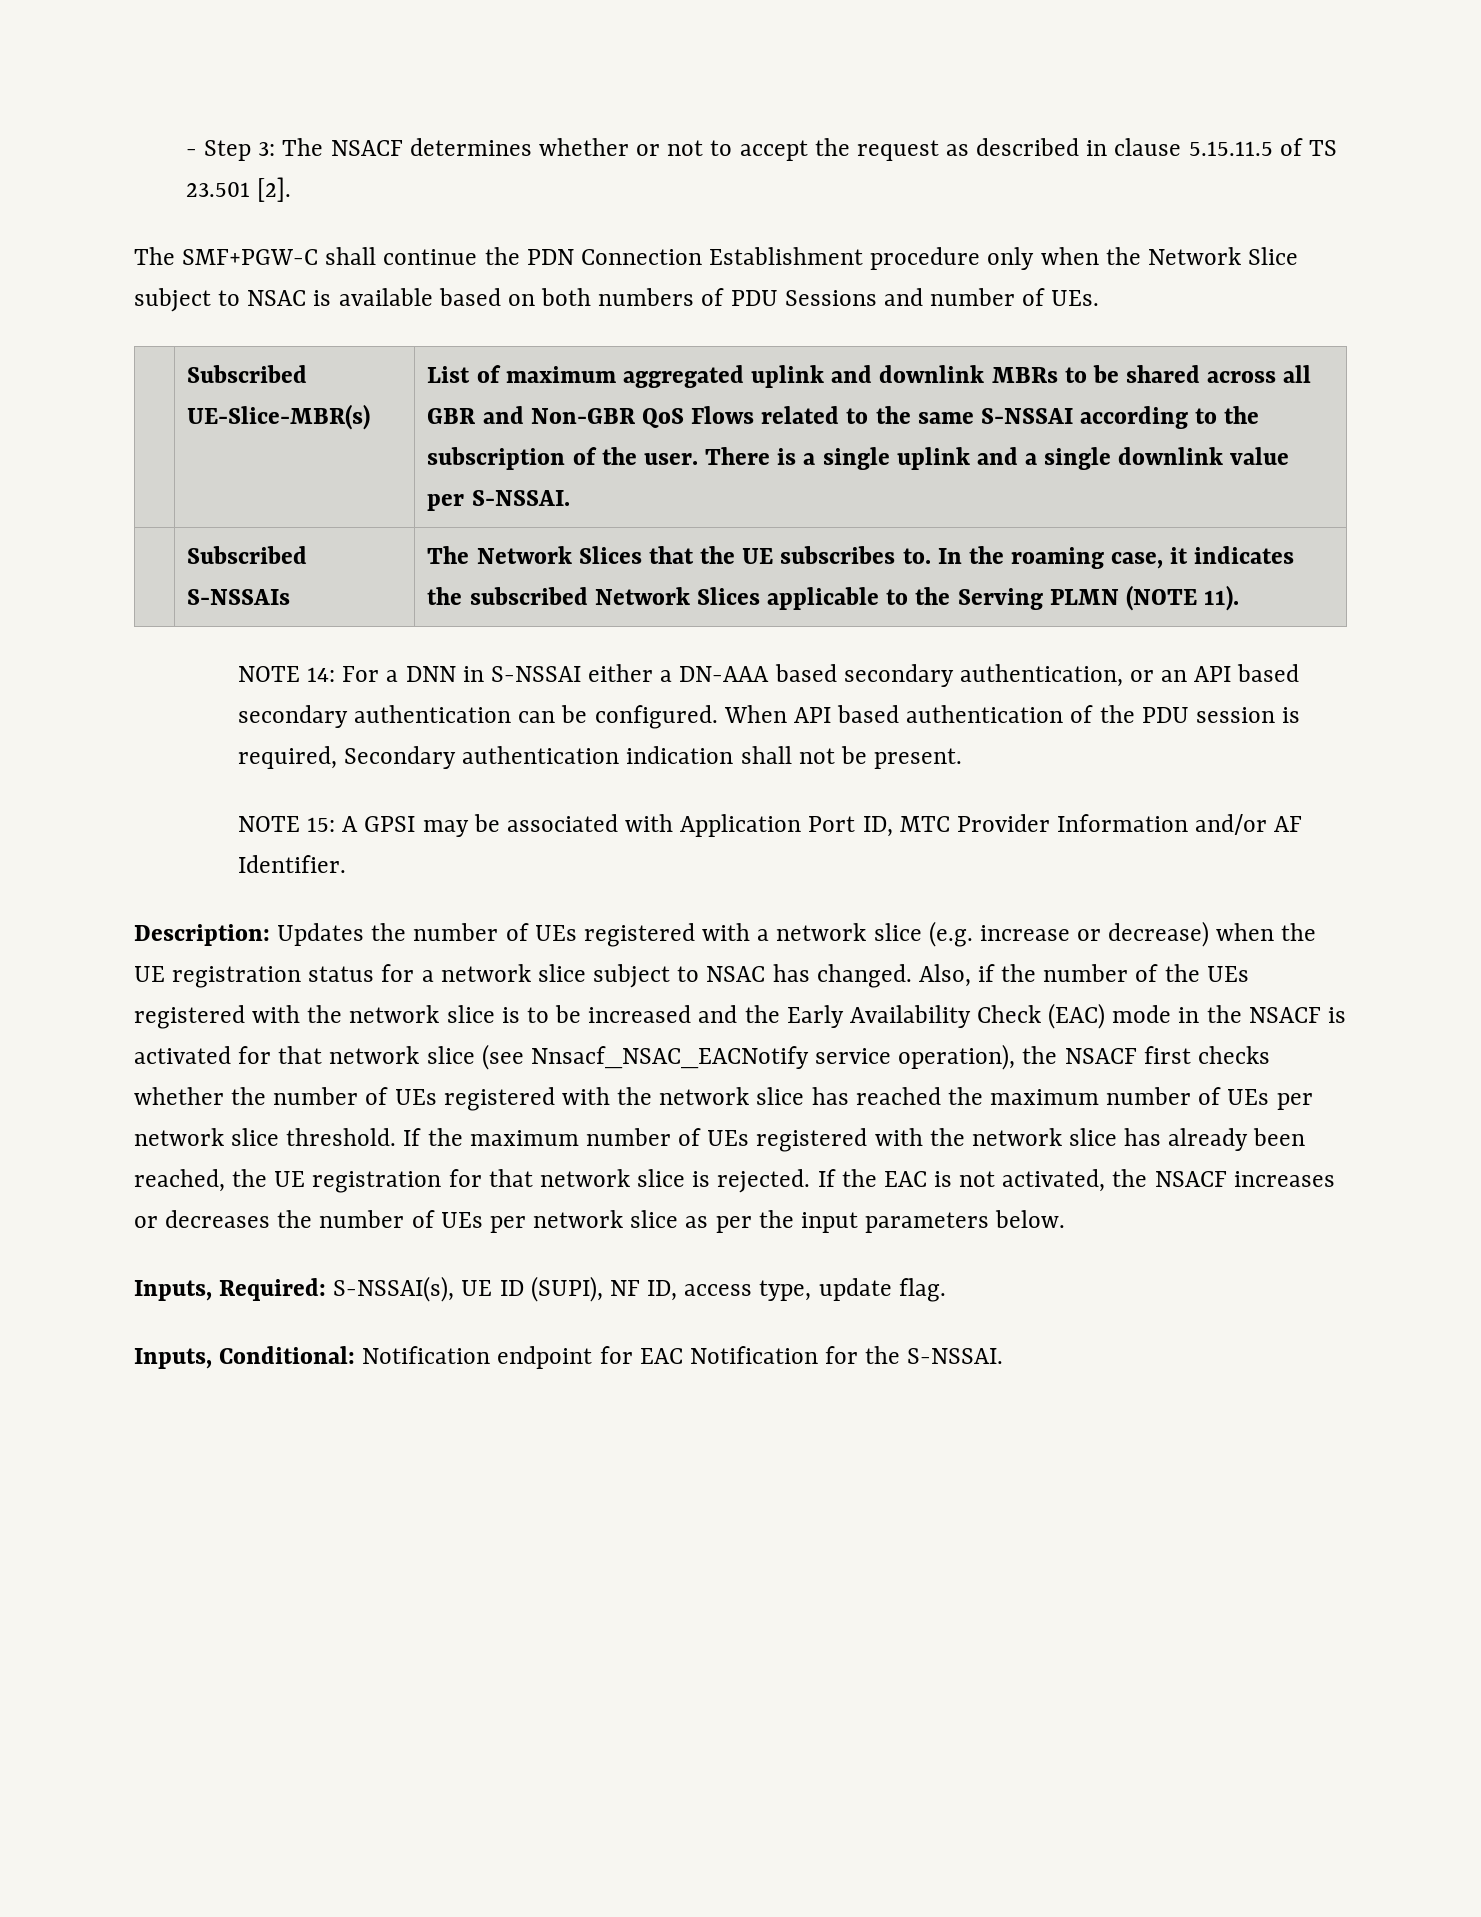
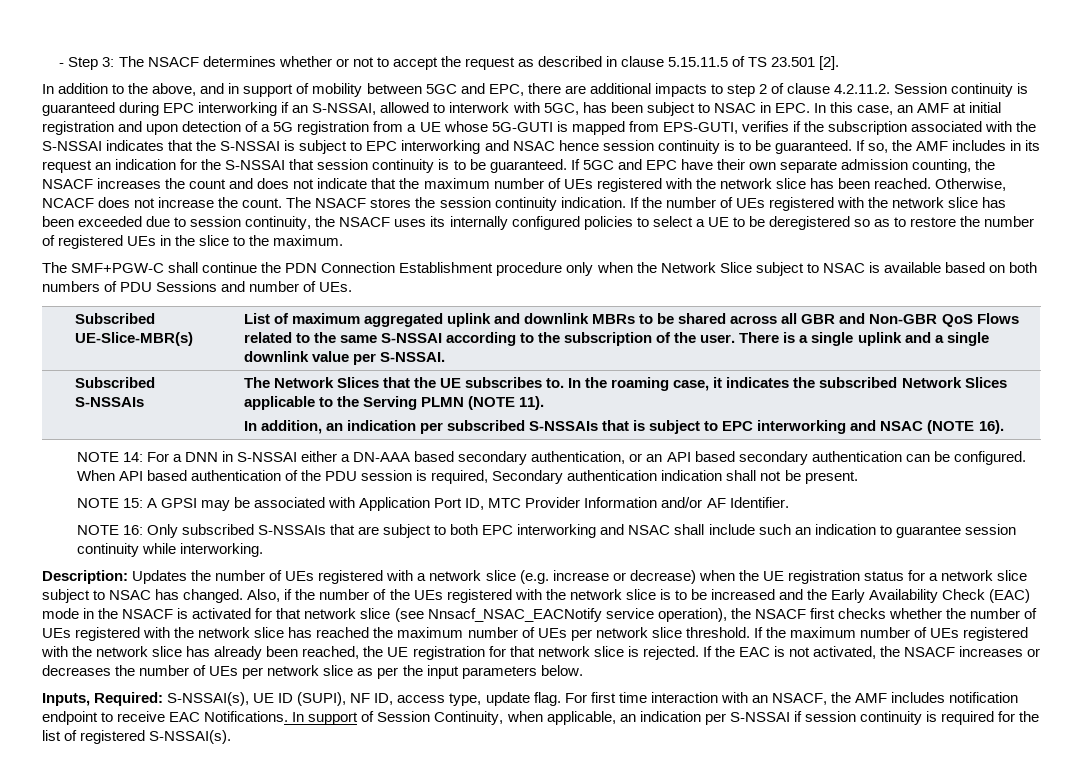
(292, 189) none -> [42,83,1029,97] [42,102,1002,116] [42,121,1037,135] [42,140,1041,154] [42,159,996,173] [42,178,1007,192] [42,197,1007,211] [42,216,1035,230] [42,235,344,249] // In addition to the above, and in support of mobility between 5GC and EPC, there are additional impacts to step 2 of clause 4.2.11.2. Session continuity is guaranteed during EPC interworking if an S-NSSAI, allowed to interwork with 5GC, has been subject to NSAC in EPC. In this case, an AMF at initial registration and upon detection of a 5G registration from a UE whose 5G-GUTI is mapped from EPS-GUTI, verifies if the subscription associated with the S-NSSAI indicates that the S-NSSAI is subject to EPC interworking and NSAC hence session continuity is to be guaranteed. If so, the AMF includes in its request an indication for the S-NSSAI that session continuity is to be guaranteed. If 5GC and EPC have their own separate admission counting, the NSACF increases the count and does not indicate that the maximum number of UEs registered with the network slice has been reached. Otherwise, NCACF does not increase the count. The NSACF stores the session continuity indication. If the number of UEs registered with the network slice has been exceeded due to session continuity, the NSACF uses its internally configured policies to select a UE to be deregistered so as to restore the number of registered UEs in the slice to the maximum.
(1240, 598) none -> [243,420,1004,434] // In addition, an indication per subscribed S-NSSAIs that is subject to EPC interworking and NSAC (NOTE 16).
(346, 864) none -> [76,524,1016,538] [76,543,263,557] // NOTE 16: Only subscribed S-NSSAIs that are subject to both EPC interworking and NSAC shall include such an indication to guarantee session continuity while interworking.
[134,1346,1004,1369] // Inputs, Conditional: Notification endpoint for EAC Notification for the S-NSSAI. -> [564,692,1019,705] [42,711,1040,725] [42,730,232,744] For first time interaction with an NSACF, the AMF includes notification endpoint to receive EAC Notifications. In support of Session Continuity, when applicable, an indication per S-NSSAI if session continuity is required for the list of registered S-NSSAI(s).

